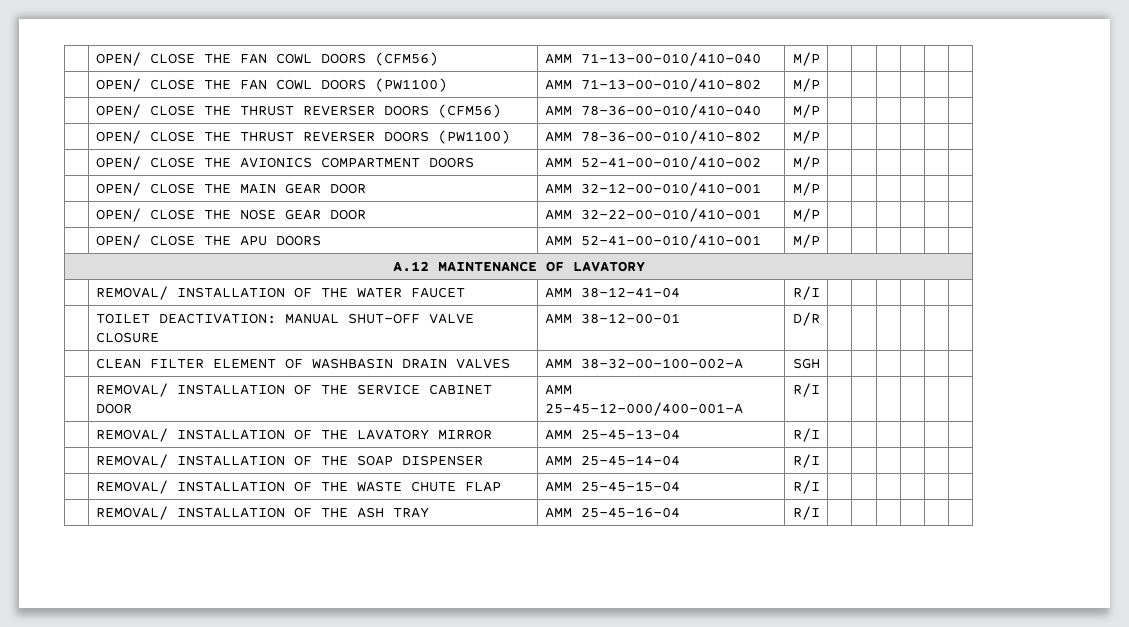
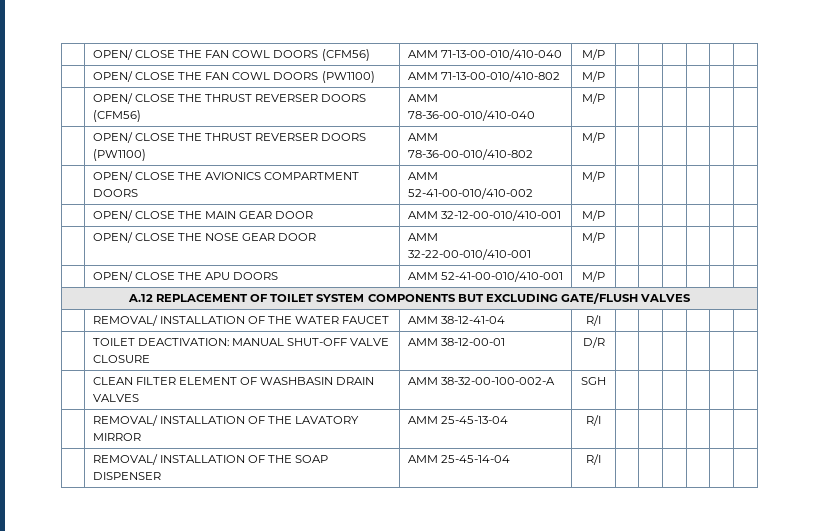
[437,261,645,272] MAINTENANCE OF LAVATORY -> [156,293,691,304] REPLACEMENT OF TOILET SYSTEM COMPONENTS BUT EXCLUDING GATE/FLUSH VALVES
[95,383,492,397] [95,403,132,414] [544,384,572,395] [544,402,743,416] [792,383,820,397] // | REMOVAL/ INSTALLATION OF THE SERVICE CABINET DOOR | AMM 25-45-12-000/400-001-A | R/I | | | | | | -> (606, 381) none
[95,480,501,494] [544,481,680,492] [792,480,820,494] [95,506,429,520] [544,507,680,518] [792,506,820,520] // | REMOVAL/ INSTALLATION OF THE WASTE CHUTE FLAP | AMM 25-45-15-04 | R/I | | | | | | // | REMOVAL/ INSTALLATION OF THE ASH TRAY | AMM 25-45-16-04 | R/I | | | | | | -> (601, 459) none

